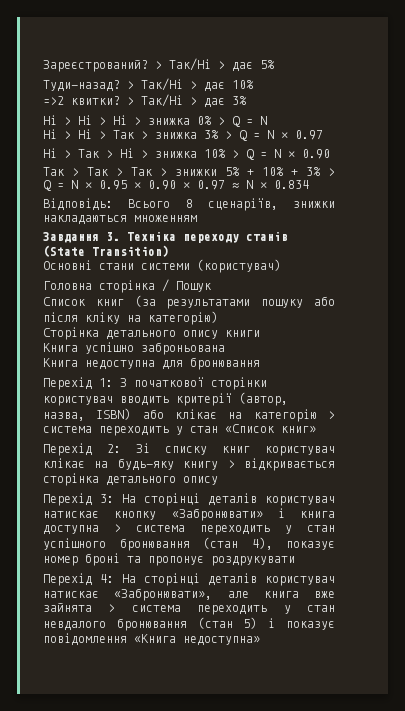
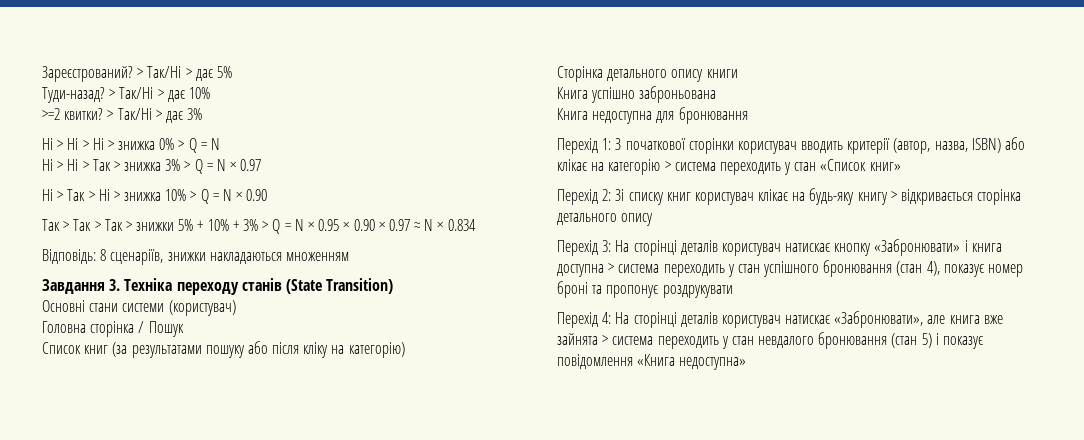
[43,96,64,105] =>2 -> [42,108,60,120] >=2
[128,199,171,208] Всього -> (96, 256) none

